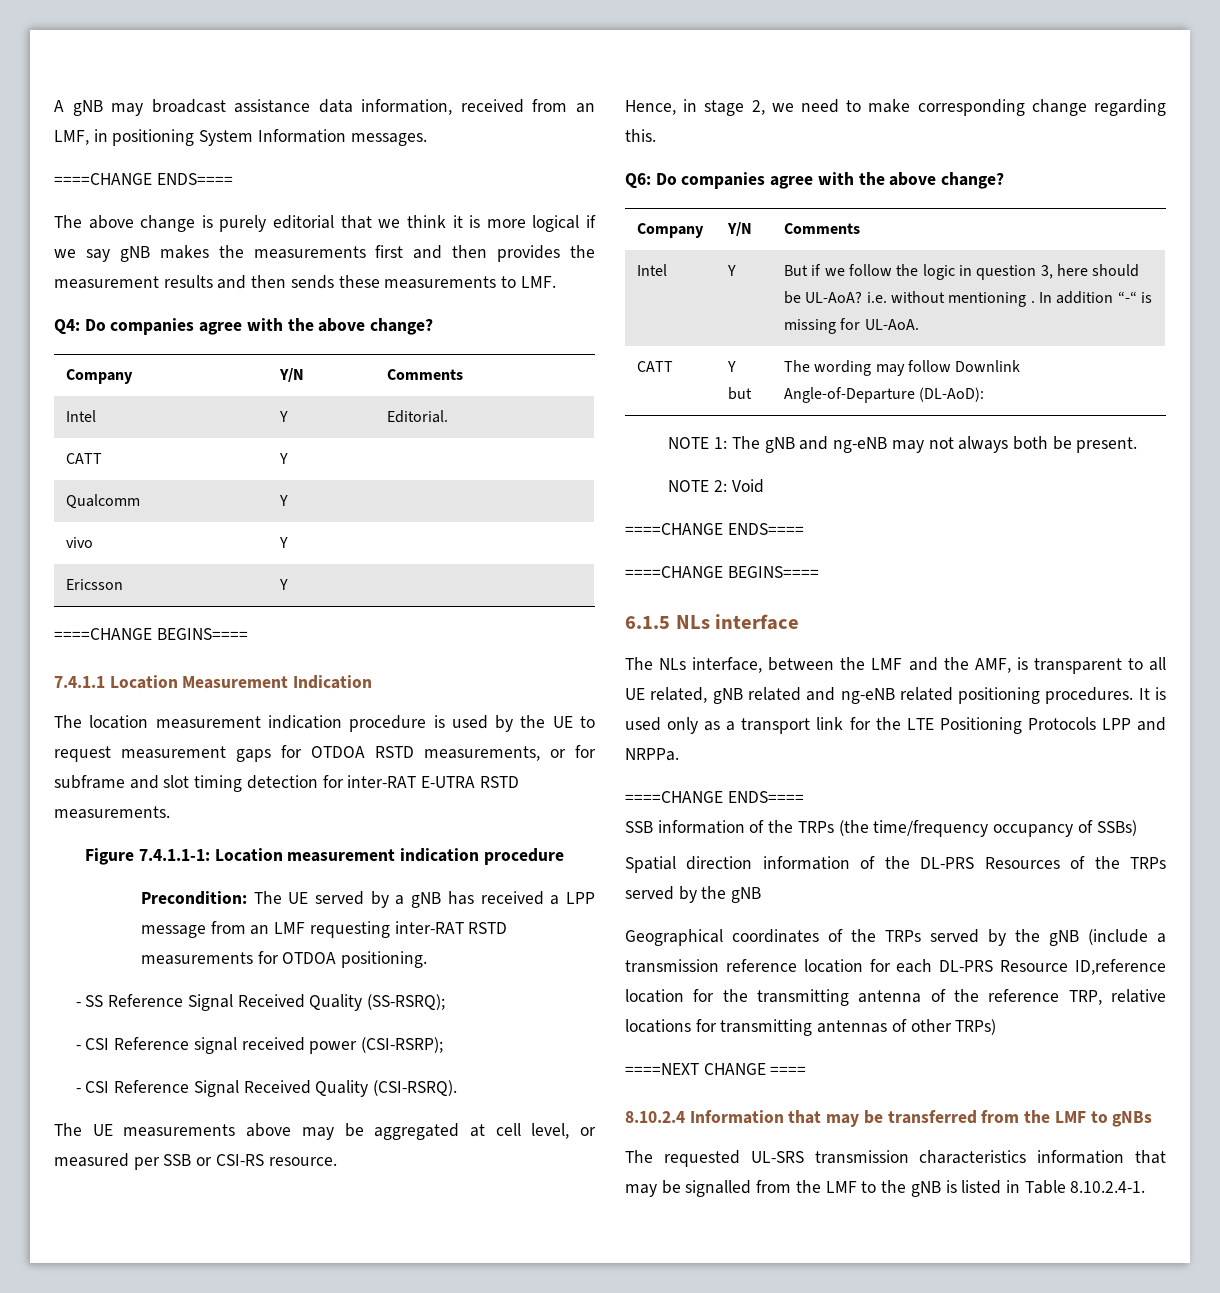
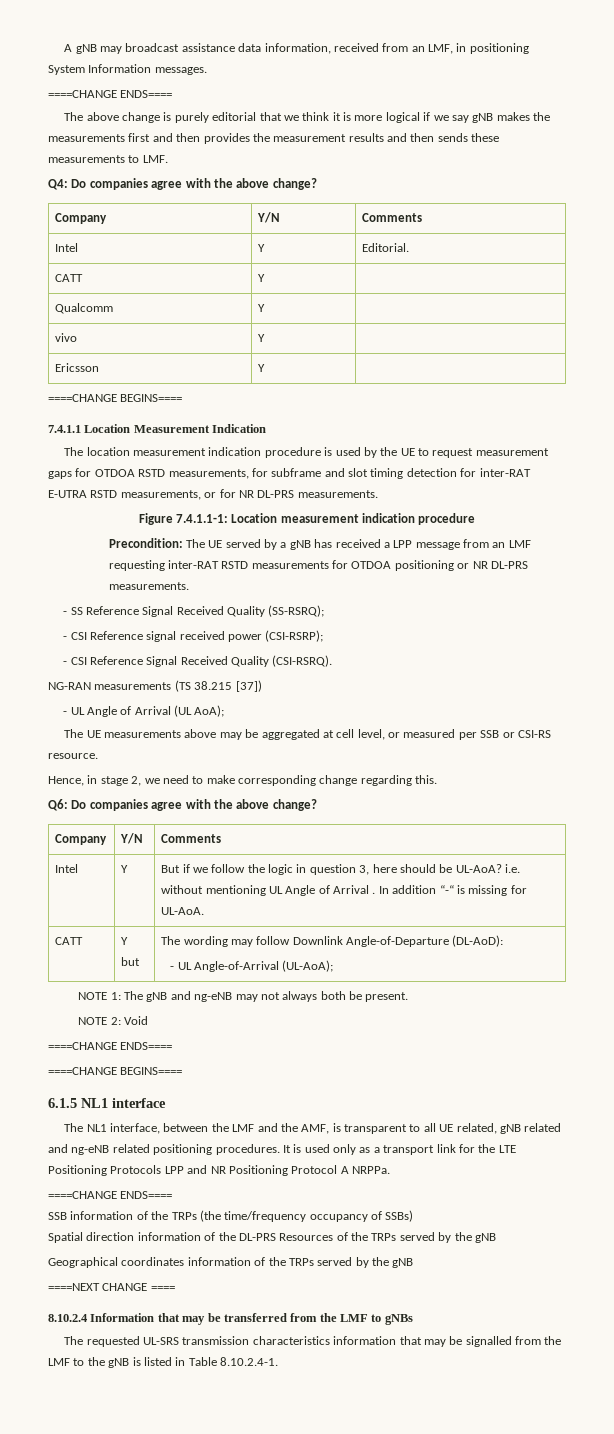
[550,749,566,758] or -> (249, 474) none
(519, 782) none -> [120,489,295,500] measurements, or for NR DL-PRS
[341,951,428,968] positioning. -> [394,560,528,571] [108,582,189,590] positioning or NR DL-PRS measurements.
(458, 1088) none -> [48,680,262,692] [63,705,225,717] // NG-RAN measurements (TS 38.215 [37]) // - UL Angle of Arrival (UL AoA);
(1027, 299) none -> [268,885,370,896] UL Angle of Arrival
(985, 394) none -> [170,960,334,972] // - UL Angle-of-Arrival (UL-AoA);
[675,615,710,629] NLs -> [81,1098,108,1108] NL1
[659,658,687,670] NLs -> [86,1124,107,1132] NL1
(1166, 724) none -> [210,1165,349,1176] NR Positioning Protocol A
[828,929,1166,946] [625,959,1166,975] [625,989,1166,1006] [625,1019,997,1036] of the TRPs served by the gNB (include a transmission reference location for each DL-PRS Resource ID,reference location for the transmitting antenna of the reference TRP, relative locations for transmitting antennas of other TRPs) -> [187,1257,414,1268] information of the TRPs served by the gNB

